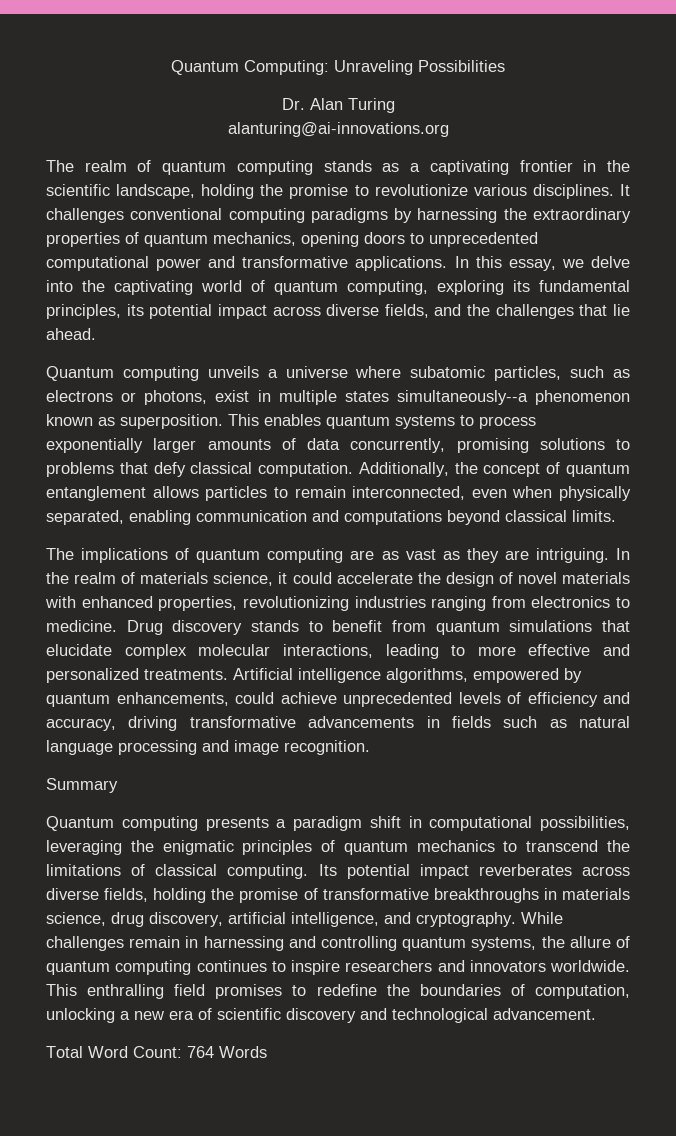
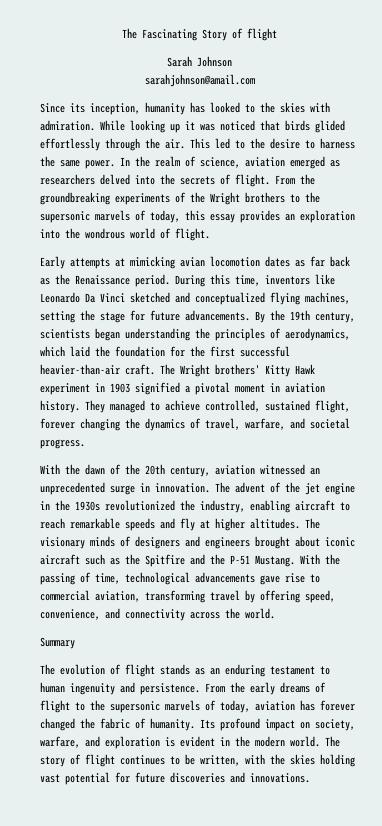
[171,60,505,75] [281,98,395,113] [227,122,449,137] [46,160,631,175] [46,184,630,199] [46,208,631,223] [46,232,538,247] [46,256,630,271] [46,280,630,295] [46,304,630,319] [46,328,96,340] [46,366,631,381] [46,390,630,405] [46,414,536,429] [46,438,630,453] [46,462,630,477] [46,486,631,501] [46,510,616,525] [46,548,630,563] [46,572,630,587] [45,596,630,611] [46,620,631,635] [46,644,630,659] [46,668,582,683] [46,692,630,707] [46,716,630,731] [46,740,370,755] [46,778,118,793] [46,816,630,831] [46,840,630,855] [46,864,630,879] [46,888,630,903] [46,912,563,927] [46,936,630,951] [46,960,630,975] [46,984,630,999] [46,1008,596,1023] [46,1046,267,1058] Quantum Computing: Unraveling Possibilities // Dr. Alan Turing // alanturing@ai-innovations.org // The realm of quantum computing stands as a captivating frontier in the scientific landscape, holding the promise to revolutionize various disciplines. It challenges conventional computing paradigms by harnessing the extraordinary properties of quantum mechanics, opening doors to unprecedented computational power and transformative applications. In this essay, we delve into the captivating world of quantum computing, exploring its fundamental principles, its potential impact across diverse fields, and the challenges that lie ahead. // Quantum computing unveils a universe where subatomic particles, such as electrons or photons, exist in multiple states simultaneously--a phenomenon known as superposition. This enables quantum systems to process exponentially larger amounts of data concurrently, promising solutions to problems that defy classical computation. Additionally, the concept of quantum entanglement allows particles to remain interconnected, even when physically separated, enabling communication and computations beyond classical limits. // The implications of quantum computing are as vast as they are intriguing. In the realm of materials science, it could accelerate the design of novel materials with enhanced properties, revolutionizing industries ranging from electronics to medicine. Drug discovery stands to benefit from quantum simulations that elucidate complex molecular interactions, leading to more effective and personalized treatments. Artificial intelligence algorithms, empowered by quantum enhancements, could achieve unprecedented levels of efficiency and accuracy, driving transformative advancements in fields such as natural language processing and image recognition. // Summary // Quantum computing presents a paradigm shift in computational possibilities, leveraging the enigmatic principles of quantum mechanics to transcend the limitations of classical computing. Its potential impact reverberates across diverse fields, holding the promise of transformative breakthroughs in materials science, drug discovery, artificial intelligence, and cryptography. While challenges remain in harnessing and controlling quantum systems, the allure of quantum computing continues to inspire researchers and innovators worldwide. This enthralling field promises to redefine the boundaries of computation, unlocking a new era of scientific discovery and technological advancement. // Total Word Count: 764 Words -> [122,28,277,41] [167,56,232,67] [144,74,255,87] [40,102,330,115] [40,120,345,133] [40,138,355,151] [40,156,340,169] [40,174,315,187] [40,192,320,205] [40,210,355,223] [40,228,210,241] [40,256,350,269] [40,274,335,287] [40,292,350,305] [40,310,355,323] [40,328,350,341] [40,346,290,357] [40,364,315,377] [40,382,325,395] [40,400,350,413] [40,418,350,431] [40,439,85,449] [40,464,320,477] [40,482,355,495] [40,500,350,513] [40,518,320,531] [40,536,355,549] [40,554,340,567] [40,572,320,585] [40,590,335,603] [40,608,275,621] [40,637,75,649] [40,664,330,677] [40,682,326,695] [40,700,355,713] [40,718,355,731] [40,736,340,749] [40,754,355,767] [40,772,310,785] The Fascinating Story of flight // Sarah Johnson // sarahjohnson@amail.com // Since its inception, humanity has looked to the skies with admiration. While looking up it was noticed that birds glided effortlessly through the air. This led to the desire to harness the same power. In the realm of science, aviation emerged as researchers delved into the secrets of flight. From the groundbreaking experiments of the Wright brothers to the supersonic marvels of today, this essay provides an exploration into the wondrous world of flight. // Early attempts at mimicking avian locomotion dates as far back as the Renaissance period. During this time, inventors like Leonardo Da Vinci sketched and conceptualized flying machines, setting the stage for future advancements. By the 19th century, scientists began understanding the principles of aerodynamics, which laid the foundation for the first successful heavier-than-air craft. The Wright brothers' Kitty Hawk experiment in 1903 signified a pivotal moment in aviation history. They managed to achieve controlled, sustained flight, forever changing the dynamics of travel, warfare, and societal progress. // With the dawn of the 20th century, aviation witnessed an unprecedented surge in innovation. The advent of the jet engine in the 1930s revolutionized the industry, enabling aircraft to reach remarkable speeds and fly at higher altitudes. The visionary minds of designers and engineers brought about iconic aircraft such as the Spitfire and the P-51 Mustang. With the passing of time, technological advancements gave rise to commercial aviation, transforming travel by offering speed, convenience, and connectivity across the world. // Summary // The evolution of flight stands as an enduring testament to human ingenuity and persistence. From the early dreams of flight to the supersonic marvels of today, aviation has forever changed the fabric of humanity. Its profound impact on society, warfare, and exploration is evident in the modern world. The story of flight continues to be written, with the skies holding vast potential for future discoveries and innovations.

